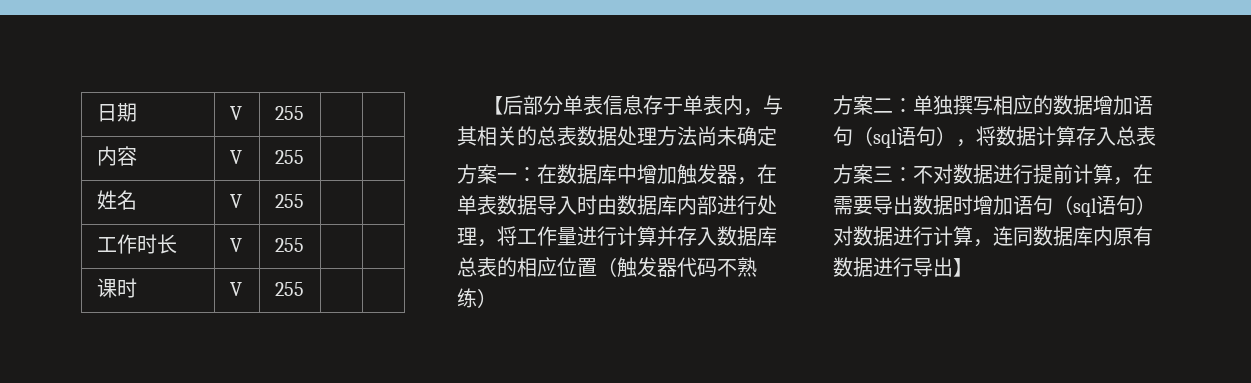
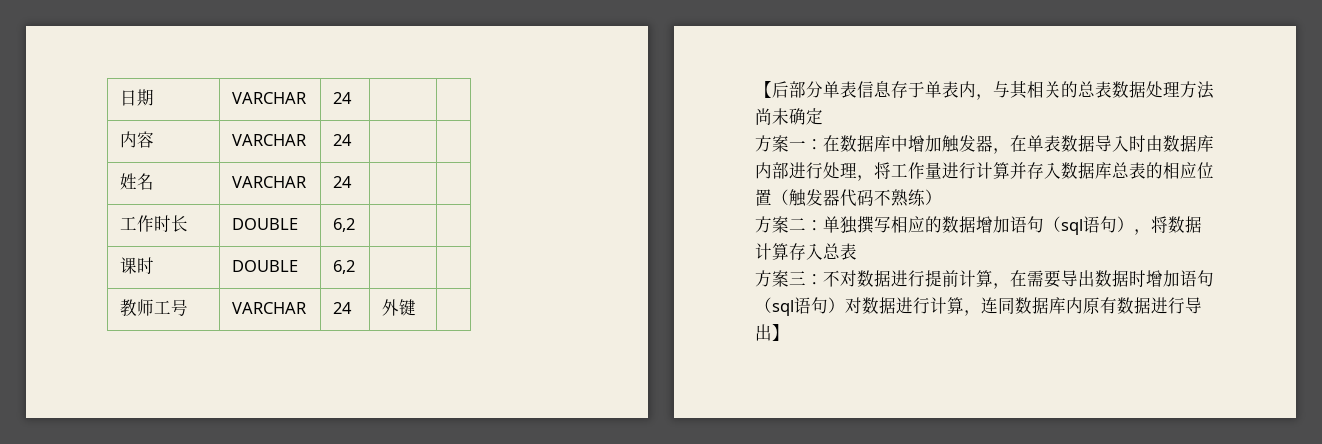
[229,106,242,120] [274,106,304,120] V | 255 -> [232,92,308,104] [333,92,353,104] VARCHAR | 24
[229,150,242,164] [274,150,304,164] V | 255 -> [232,134,308,146] [333,134,353,146] VARCHAR | 24
[229,194,242,208] [274,194,304,208] V | 255 -> [232,176,308,188] [333,176,353,188] VARCHAR | 24
[229,238,242,252] [274,238,304,252] V | 255 -> [232,218,299,230] [333,218,356,232] DOUBLE | 6,2
[229,282,242,296] [274,282,304,296] V | 255 | -> [232,260,299,272] [333,260,356,274] [120,299,189,317] [232,302,308,314] [333,302,353,314] [382,299,417,316] DOUBLE | 6,2 | | // 教师工号 | VARCHAR | 24 | 外键

